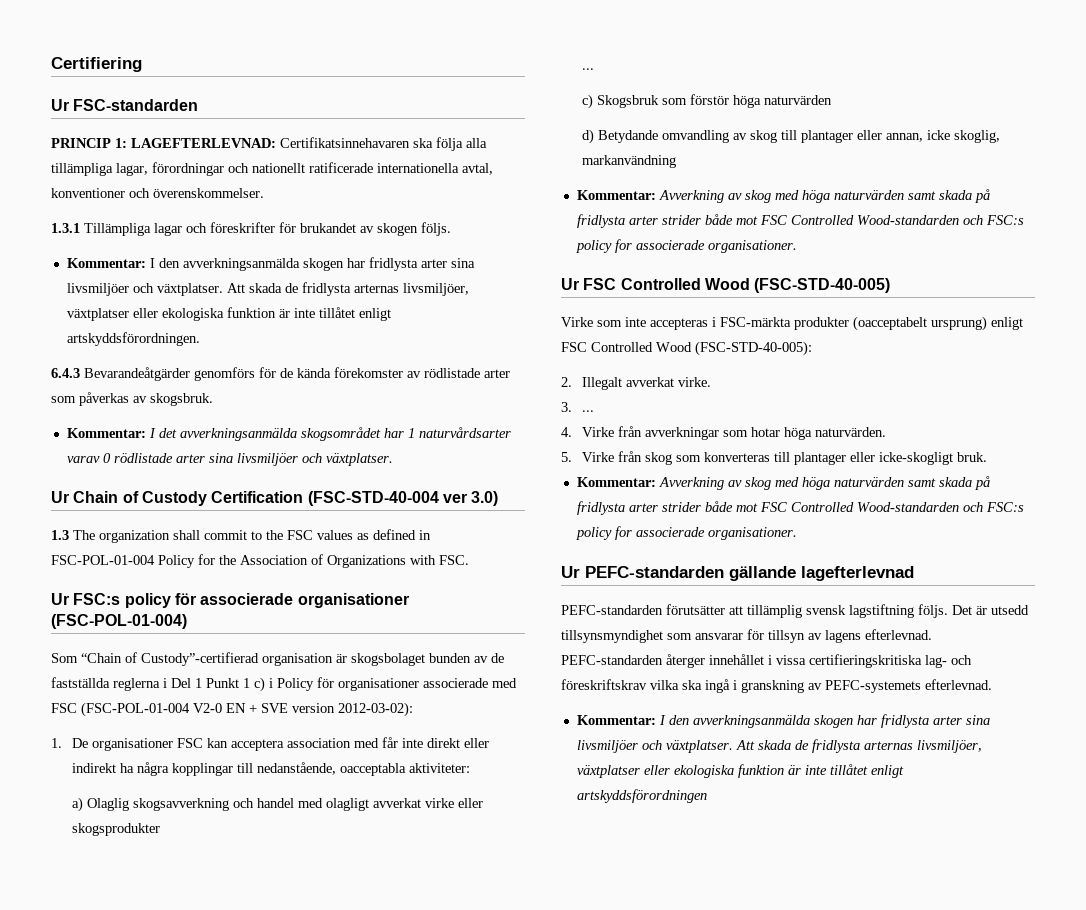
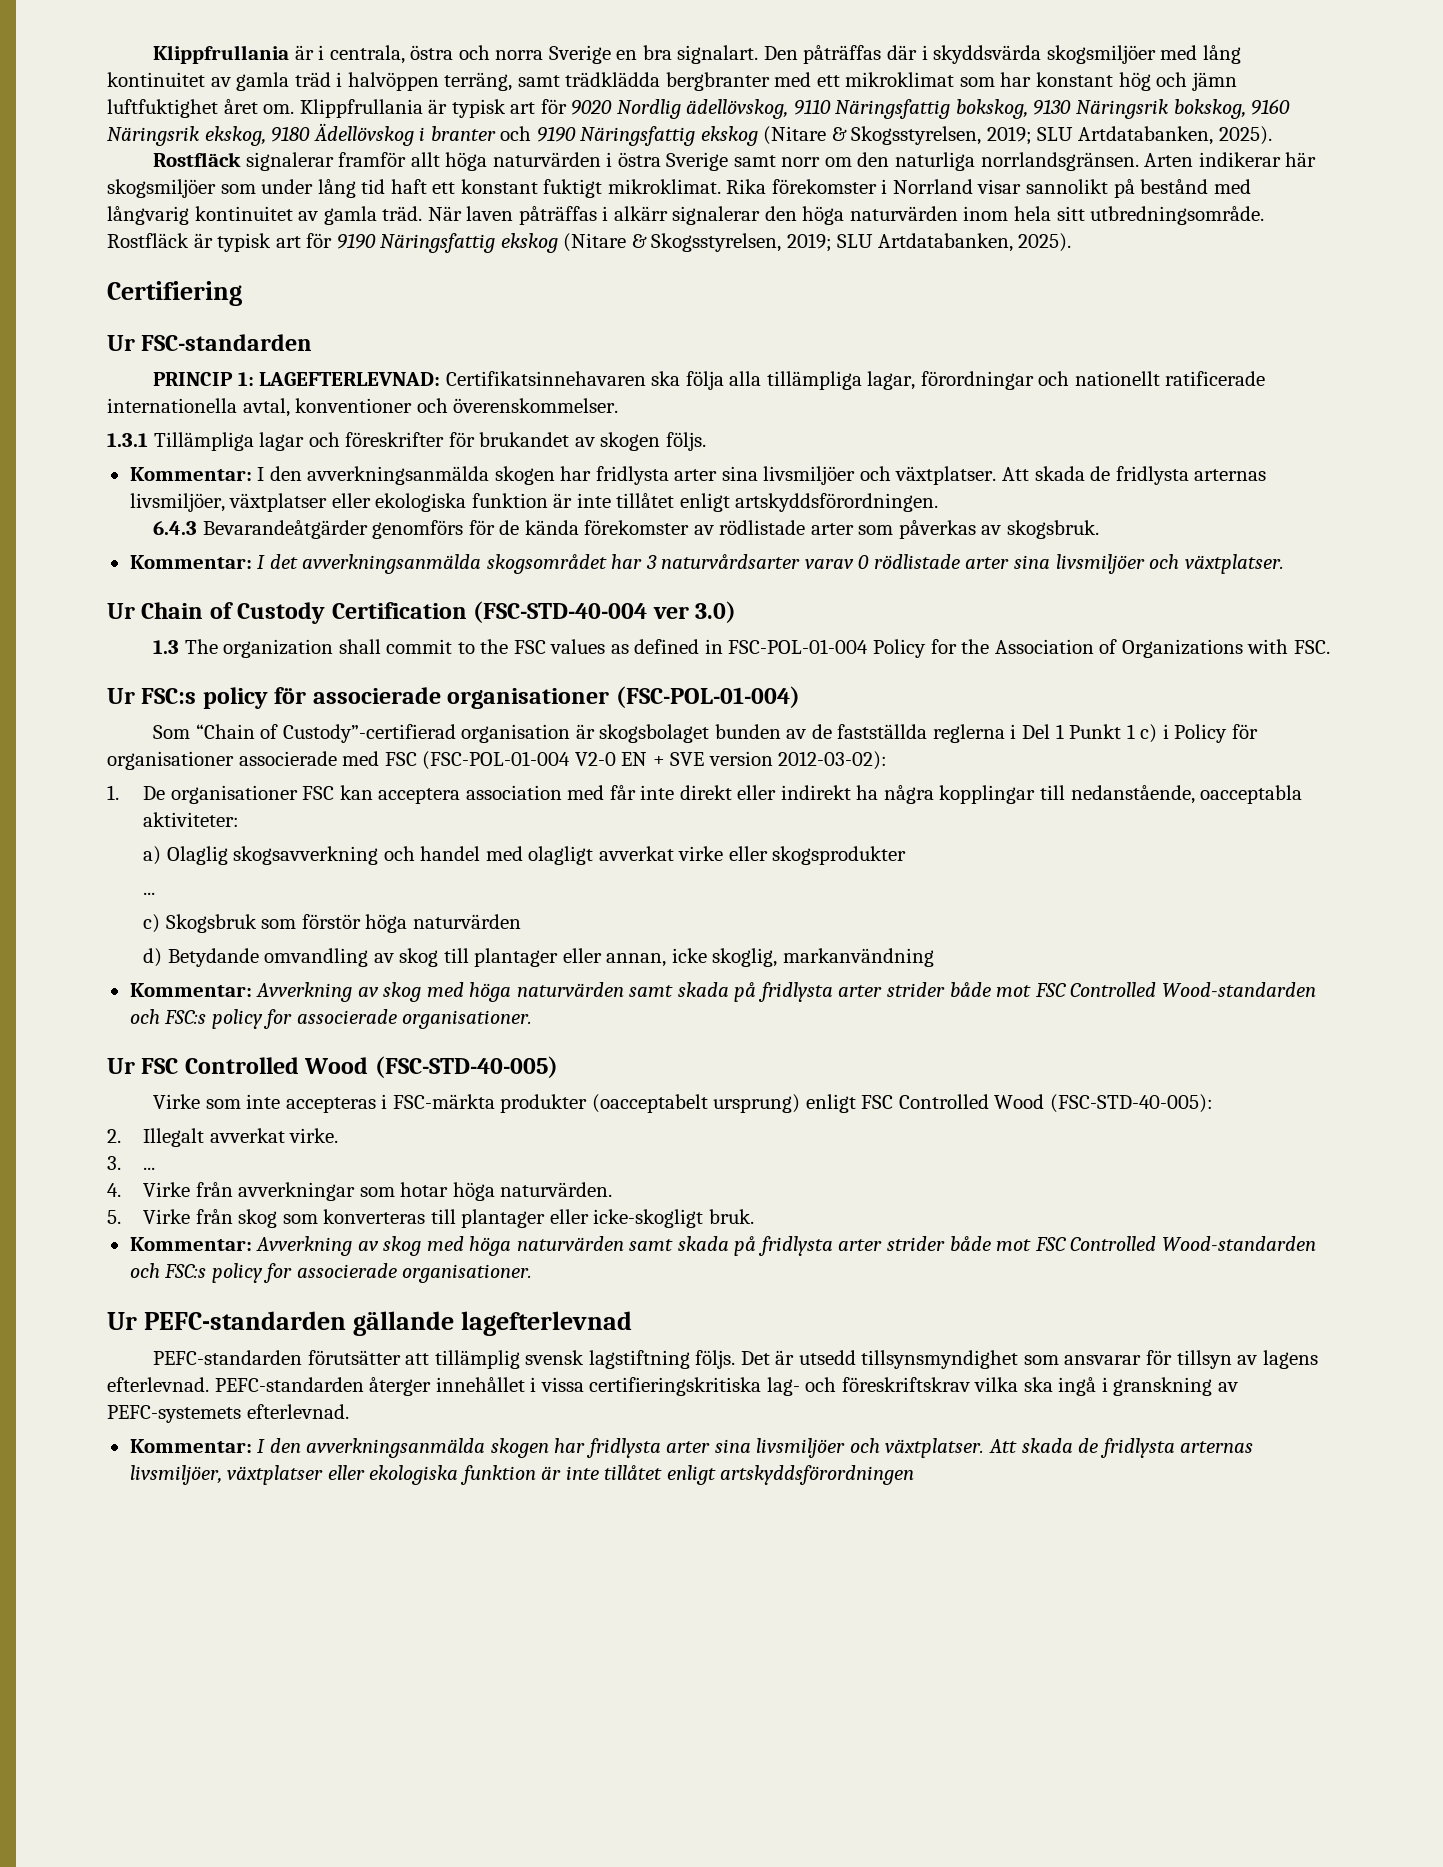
(51, 64) none -> [153,45,1241,64] [107,72,1237,91] [107,99,1291,119] [107,123,1272,146] [153,152,1317,171] [107,179,1251,198] [107,206,1265,225] [107,233,1072,253] Klippfrullania är i centrala, östra och norra Sverige en bra signalart. Den påträffas där i skyddsvärda skogsmiljöer med lång kontinuitet av gamla träd i halvöppen terräng, samt trädklädda bergbranter med ett mikroklimat som har konstant hög och jämn luftfuktighet året om. Klippfrullania är typisk art för 9020 Nordlig ädellövskog, 9110 Näringsfattig bokskog, 9130 Näringsrik bokskog, 9160 Näringsrik ekskog, 9180 Ädellövskog i branter och 9190 Näringsfattig ekskog (Nitare & Skogsstyrelsen, 2019; SLU Artdatabanken, 2025). // Rostfläck signalerar framför allt höga naturvärden i östra Sverige samt norr om den naturliga norrlandsgränsen. Arten indikerar här skogsmiljöer som under lång tid haft ett konstant fuktigt mikroklimat. Rika förekomster i Norrland visar sannolikt på bestånd med långvarig kontinuitet av gamla träd. När laven påträffas i alkärr signalerar den höga naturvärden inom hela sitt utbredningsområde. Rostfläck är typisk art för 9190 Näringsfattig ekskog (Nitare & Skogsstyrelsen, 2019; SLU Artdatabanken, 2025). //
[407,428,415,438] 1 -> [645,555,657,569] 3

